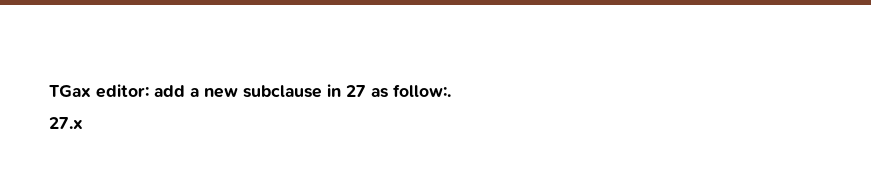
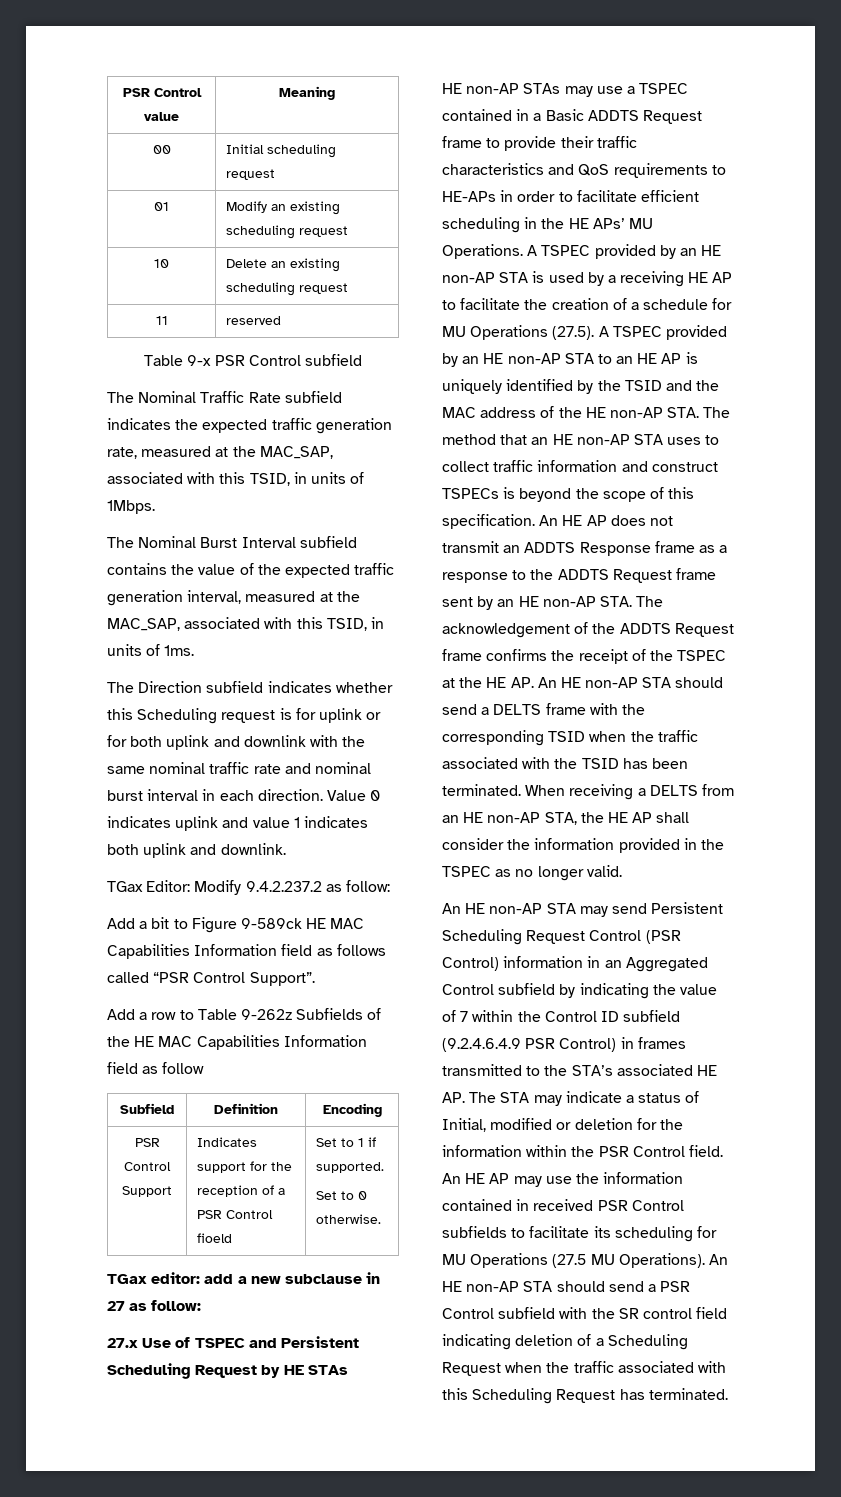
(49, 91) none -> [122,88,202,97] [144,112,179,121] [279,86,335,100] [152,145,171,154] [226,144,337,158] [226,169,276,180] [154,202,169,211] [226,201,341,215] [226,225,349,239] [154,259,169,268] [226,258,341,272] [226,282,349,296] [155,316,168,325] [226,316,282,325] [144,354,362,366] [107,391,342,403] [107,418,392,434] [107,446,333,459] [107,472,365,486] [107,500,155,514] [107,536,357,548] [107,563,395,578] [107,590,360,606] [107,617,384,631] [107,644,195,656] [107,681,393,693] [107,708,382,724] [107,735,366,750] [107,762,371,774] [107,789,381,801] [107,816,368,831] [107,843,286,858] [107,880,390,895] [107,917,365,933] [107,944,386,959] [107,972,315,986] [107,1008,382,1020] [107,1035,367,1050] [107,1062,205,1074] [120,1103,174,1114] [214,1103,278,1114] [322,1103,382,1117] [134,1138,160,1147] [124,1162,171,1171] [122,1186,172,1197] [197,1137,258,1147] [197,1161,293,1173] [197,1185,286,1197] [197,1210,274,1219] [197,1233,233,1243] [316,1137,377,1147] [316,1162,385,1173] [316,1191,368,1200] [316,1214,382,1224] PSR Control value | Meaning // 00 | Initial scheduling request // 01 | Modify an existing scheduling request // 10 | Delete an existing scheduling request // 11 | reserved // Table 9-x PSR Control subfield // The Nominal Traffic Rate subfield indicates the expected traffic generation rate, measured at the MAC_SAP, associated with this TSID, in units of 1Mbps. // The Nominal Burst Interval subfield contains the value of the expected traffic generation interval, measured at the MAC_SAP, associated with this TSID, in units of 1ms. // The Direction subfield indicates whether this Scheduling request is for uplink or for both uplink and downlink with the same nominal traffic rate and nominal burst interval in each direction. Value 0 indicates uplink and value 1 indicates both uplink and downlink. // TGax Editor: Modify 9.4.2.237.2 as follow: // Add a bit to Figure 9-589ck HE MAC Capabilities Information field as follows called “PSR Control Support”. // Add a row to Table 9-262z Subfields of the HE MAC Capabilities Information field as follow // Subfield | Definition | Encoding // PSR Control Support | Indicates support for the reception of a PSR Control fioeld | Set to 1 if supported. // Set to 0 otherwise. //
[393,84,451,97] follow:. -> [151,1300,202,1311] follow:
(83, 123) none -> [142,1336,359,1348] [107,1363,348,1379] [442,83,689,97] [442,109,702,124] [442,136,637,151] [442,163,726,178] [442,190,699,202] [442,217,653,233] [442,244,722,259] [442,271,733,287] [442,298,733,310] [442,325,727,340] [442,352,698,367] [442,379,720,394] [442,406,731,418] [442,434,720,445] [442,460,718,472] [442,487,695,502] [442,514,673,529] [442,541,728,556] [442,568,716,583] [442,596,664,610] [442,622,734,638] [442,649,727,664] [442,677,724,688] [442,703,645,715] [442,730,698,746] [442,757,688,769] [442,784,734,800] [442,812,690,825] [442,838,724,853] [442,865,622,881] [442,902,724,917] [442,929,681,945] [442,956,708,972] [442,983,717,999] [442,1010,681,1022] [442,1037,686,1052] [442,1064,717,1076] [442,1091,700,1106] [442,1118,683,1132] [442,1145,723,1157] [442,1172,684,1187] [442,1199,684,1211] [442,1226,717,1242] [442,1253,728,1268] [442,1281,691,1292] [442,1307,728,1319] [442,1334,688,1350] [442,1361,726,1376] [442,1388,728,1404] Use of TSPEC and Persistent Scheduling Request by HE STAs // HE non-AP STAs may use a TSPEC contained in a Basic ADDTS Request frame to provide their traffic characteristics and QoS requirements to HE-APs in order to facilitate efficient scheduling in the HE APs’ MU Operations. A TSPEC provided by an HE non-AP STA is used by a receiving HE AP to facilitate the creation of a schedule for MU Operations (27.5). A TSPEC provided by an HE non-AP STA to an HE AP is uniquely identified by the TSID and the MAC address of the HE non-AP STA. The method that an HE non-AP STA uses to collect traffic information and construct TSPECs is beyond the scope of this specification. An HE AP does not transmit an ADDTS Response frame as a response to the ADDTS Request frame sent by an HE non-AP STA. The acknowledgement of the ADDTS Request frame confirms the receipt of the TSPEC at the HE AP. An HE non-AP STA should send a DELTS frame with the corresponding TSID when the traffic associated with the TSID has been terminated. When receiving a DELTS from an HE non-AP STA, the HE AP shall consider the information provided in the TSPEC as no longer valid. // An HE non-AP STA may send Persistent Scheduling Request Control (PSR Control) information in an Aggregated Control subfield by indicating the value of 7 within the Control ID subfield (9.2.4.6.4.9 PSR Control) in frames transmitted to the STA’s associated HE AP. The STA may indicate a status of Initial, modified or deletion for the information within the PSR Control field. An HE AP may use the information contained in received PSR Control subfields to facilitate its scheduling for MU Operations (27.5 MU Operations). An HE non-AP STA should send a PSR Control subfield with the SR control field indicating deletion of a Scheduling Request when the traffic associated with this Scheduling Request has terminated.

